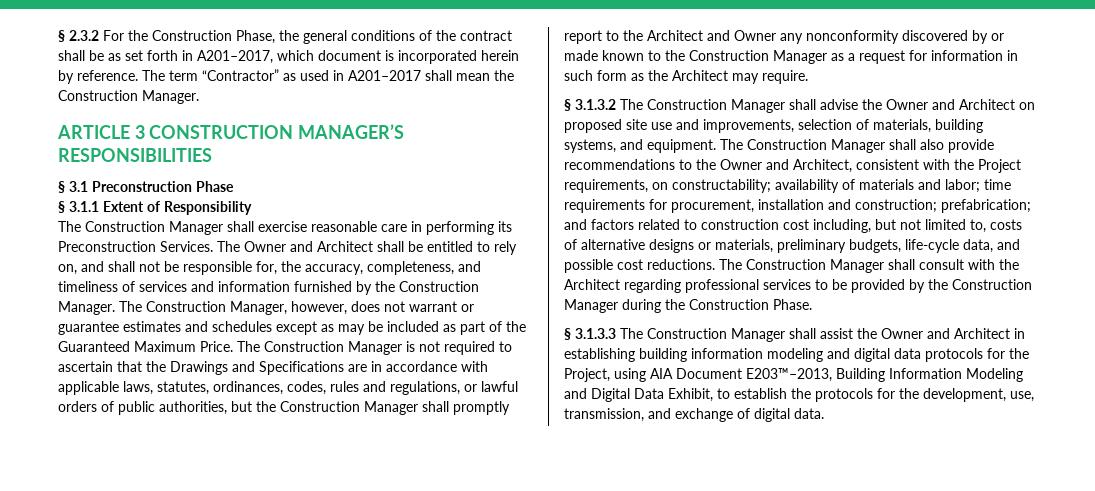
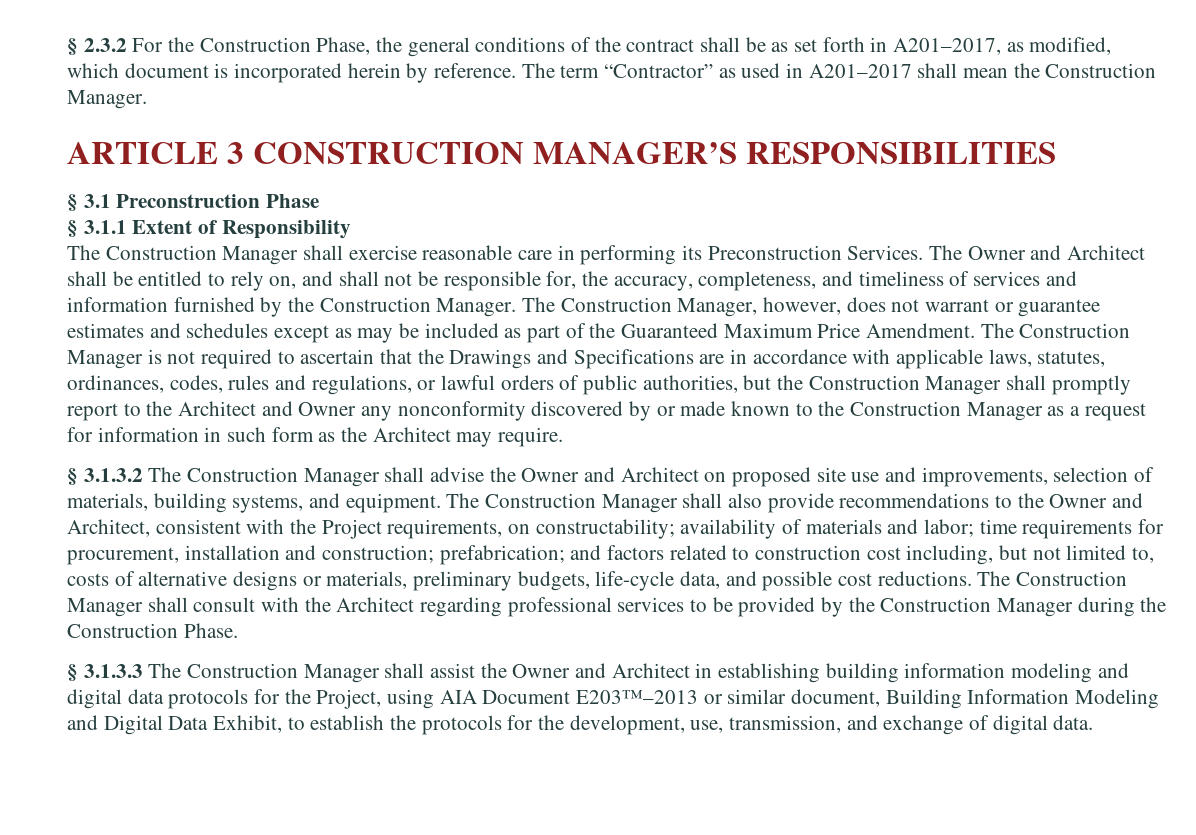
(273, 57) none -> [1006,37,1112,55] as modified,
[200,341,233,352] Price. -> [817,323,976,338] Price Amendment.
[746,368,832,382] E203™–2013, -> [576,689,881,707] E203™–2013 or similar document,

